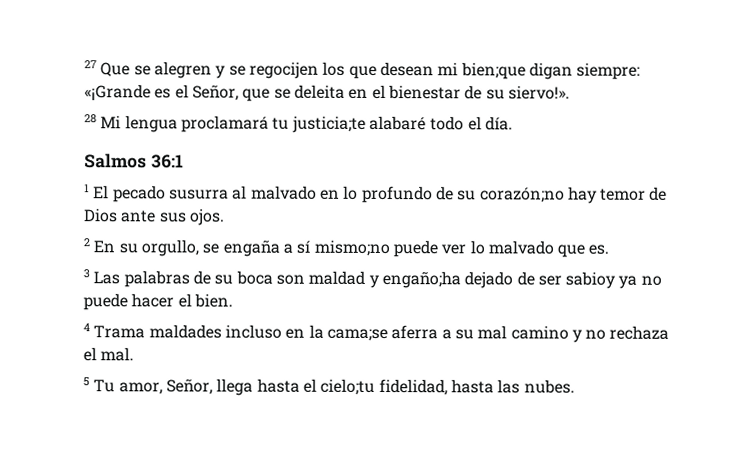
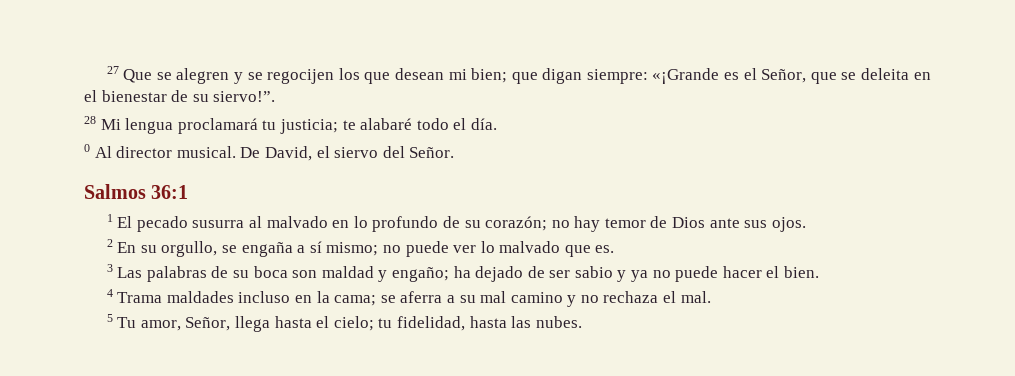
[460,62,526,80] bien;que -> [471,68,538,84] bien; que
[507,85,570,100] siervo!». -> [213,91,276,102] siervo!”.
[291,115,366,133] justicia;te -> [279,119,356,134] justicia; te
(513, 123) none -> [84,144,455,161] // 0 Al director musical. De David, el siervo del Señor.
[479,187,565,203] corazón;no -> [485,216,570,231] corazón; no
[313,239,390,257] mismo;no -> [326,242,401,256] mismo; no
[381,271,461,289] engaño;ha -> [391,266,471,282] engaño; ha
[565,271,617,289] sabioy -> [574,266,627,282] sabio y
[326,328,388,342] cama;se -> [334,295,396,306] cama; se
[320,378,376,395] cielo;tu -> [333,316,393,331] cielo; tu

